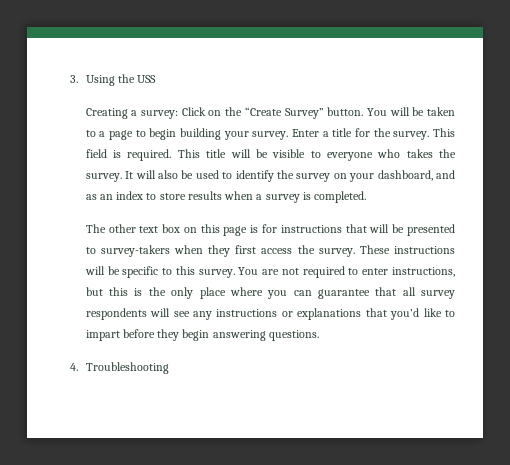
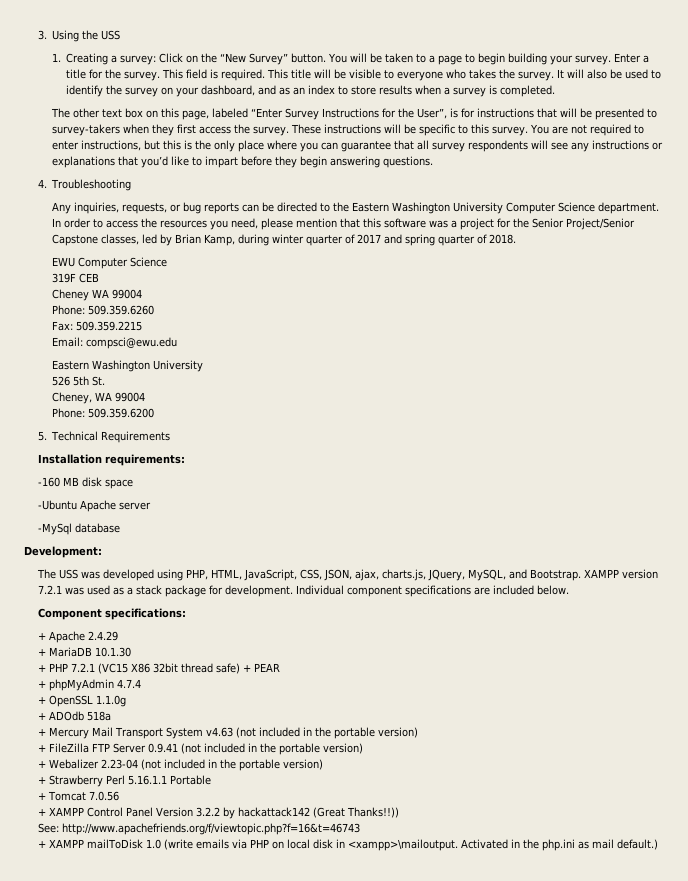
(157, 79) none -> [51,53,61,62] 1.
[244,107,282,116] “Create -> [220,53,247,63] “New
[223,226,248,236] page -> [181,108,447,120] page, labeled “Enter Survey Instructions for the User”,
(169, 368) none -> [51,202,659,214] [51,218,635,230] [51,234,516,246] [51,257,167,269] [51,273,99,283] [51,289,142,301] [51,305,154,315] [51,321,142,331] [51,337,177,349] [51,360,203,372] [51,376,105,386] [51,392,145,404] [51,408,154,418] [37,431,171,443] [37,454,185,466] [37,477,133,489] [37,500,151,512] [37,523,120,535] [24,546,102,558] [36,569,658,581] [37,585,569,597] [37,608,186,620] [37,631,118,643] [37,647,131,657] [37,663,280,674] [37,679,141,691] [37,695,126,707] [37,711,111,721] [37,727,418,739] [37,743,363,755] [37,759,323,771] [37,775,211,787] [37,791,119,801] [37,807,399,819] [37,823,360,835] [37,839,658,851] // Any inquiries, requests, or bug reports can be directed to the Eastern Washington University Computer Science department. In order to access the resources you need, please mention that this software was a project for the Senior Project/Senior Capstone classes, led by Brian Kamp, during winter quarter of 2017 and spring quarter of 2018. // EWU Computer Science // 319F CEB // Cheney WA 99004 // Phone: 509.359.6260 // Fax: 509.359.2215 // Email: compsci@ewu.edu // Eastern Washington University // 526 5th St. // Cheney, WA 99004 // Phone: 509.359.6200 // 5. Technical Requirements // Installation requirements: // -160 MB disk space // -Ubuntu Apache server // -MySql database // Development: // The USS was developed using PHP, HTML, JavaScript, CSS, JSON, ajax, charts.js, JQuery, MySQL, and Bootstrap. XAMPP version 7.2.1 was used as a stack package for development. Individual component specifications are included below. // Component specifications: // + Apache 2.4.29 // + MariaDB 10.1.30 // + PHP 7.2.1 (VC15 X86 32bit thread safe) + PEAR // + phpMyAdmin 4.7.4 // + OpenSSL 1.1.0g // + ADOdb 518a // + Mercury Mail Transport System v4.63 (not included in the portable version) // + FileZilla FTP Server 0.9.41 (not included in the portable version) // + Webalizer 2.23-04 (not included in the portable version) // + Strawberry Perl 5.16.1.1 Portable // + Tomcat 7.0.56 // + XAMPP Control Panel Version 3.2.2 by hackattack142 (Great Thanks!!)) // See: http://www.apachefriends.org/f/viewtopic.php?f=16&t=46743 // + XAMPP mailToDisk 1.0 (write emails via PHP on local disk in <xampp>\mailoutput. Activated in the php.ini as mail default.)

